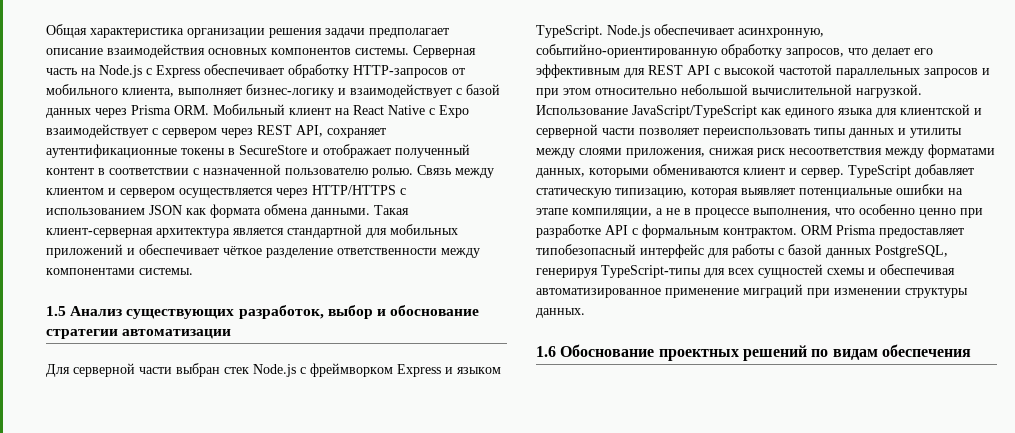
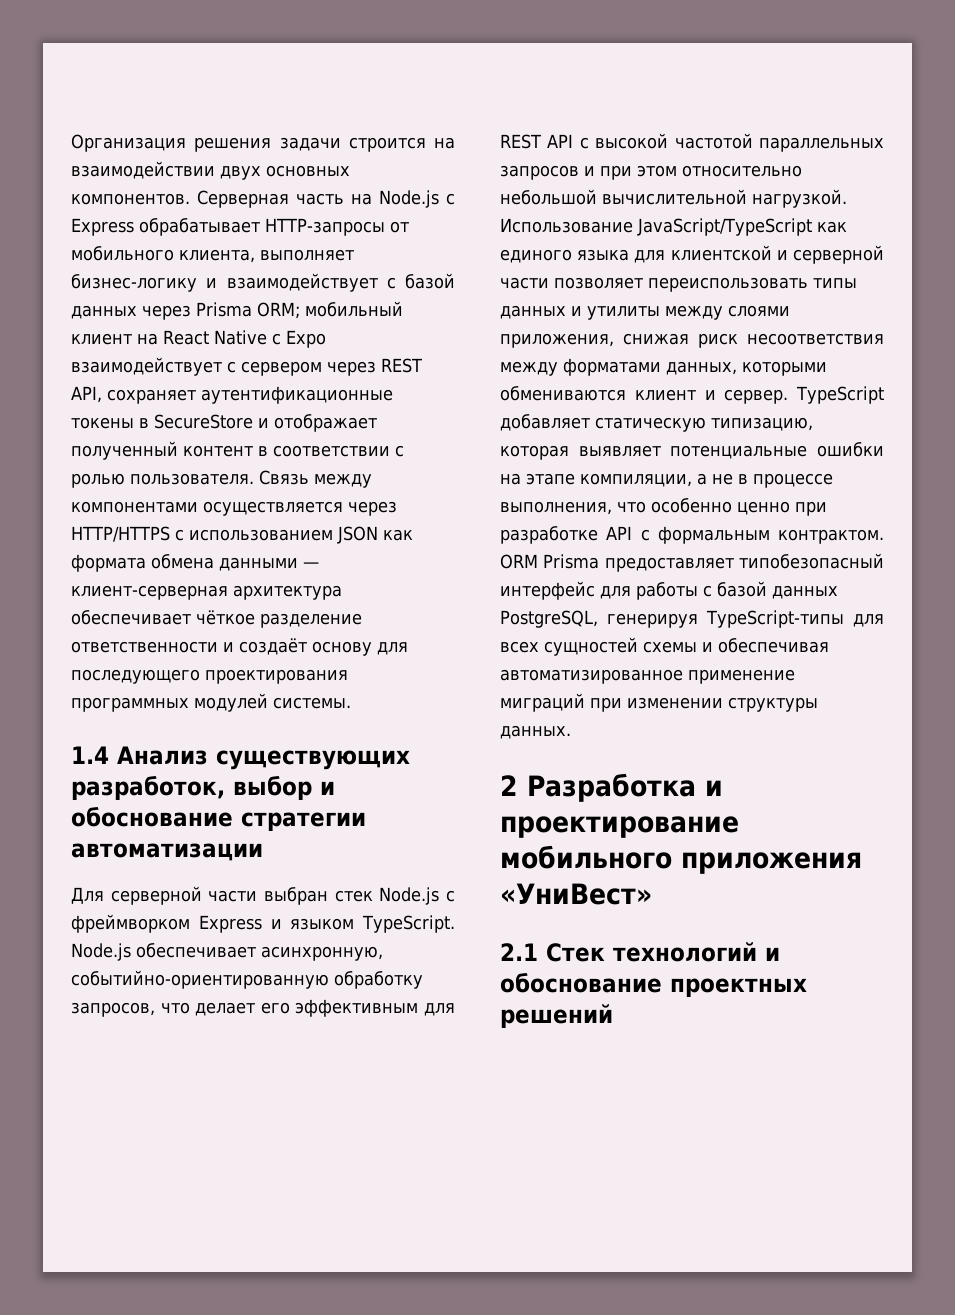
[46,24,449,38] [46,44,409,58] Общая характеристика организации решения задачи предполагает описание взаимодействия основных компонентов системы. -> [71,134,455,152] [71,161,350,180] [71,193,190,205] Организация решения задачи строится на взаимодействии двух основных компонентов.
[204,64,448,78] обеспечивает обработку HTTP-запросов -> [139,218,385,236] обрабатывает HTTP-запросы
[174,104,285,115] ORM. Мобильный -> [257,301,403,319] ORM; мобильный
[203,164,494,178] [46,188,175,198] назначенной пользователю ролью. Связь между клиентом и сервером -> [71,470,372,488] [71,501,198,513] ролью пользователя. Связь между компонентами
[311,205,409,218] [46,224,458,238] [46,244,480,258] [46,268,135,275] данными. Такая клиент-серверная архитектура является стандартной для мобильных приложений и обеспечивает чёткое разделение ответственности между компонентами -> [219,557,319,571] [71,585,342,600] [71,610,362,628] [71,638,408,656] [71,669,348,684] [71,693,268,712] данными — клиент-серверная архитектура обеспечивает чёткое разделение ответственности и создаёт основу для последующего проектирования программных модулей
[46,306,66,316] 1.5 -> [71,746,109,764] 1.4
[536,344,971,361] 1.6 Обоснование проектных решений по видам обеспечения -> [500,773,723,802] [500,816,739,838] [500,845,862,874] [500,883,652,905] [500,942,780,962] [500,972,807,997] [500,1004,613,1028] 2 Разработка и проектирование мобильного приложения «УниВест» // 2.1 Стек технологий и обоснование проектных решений

